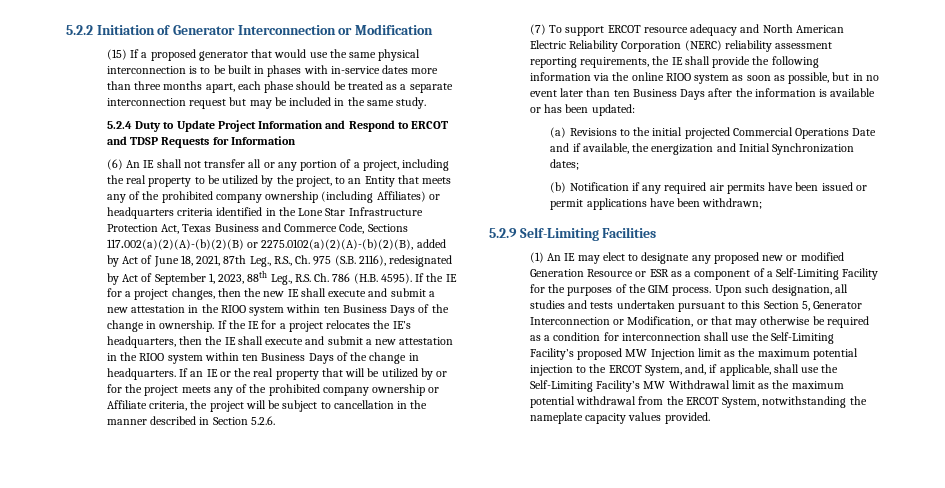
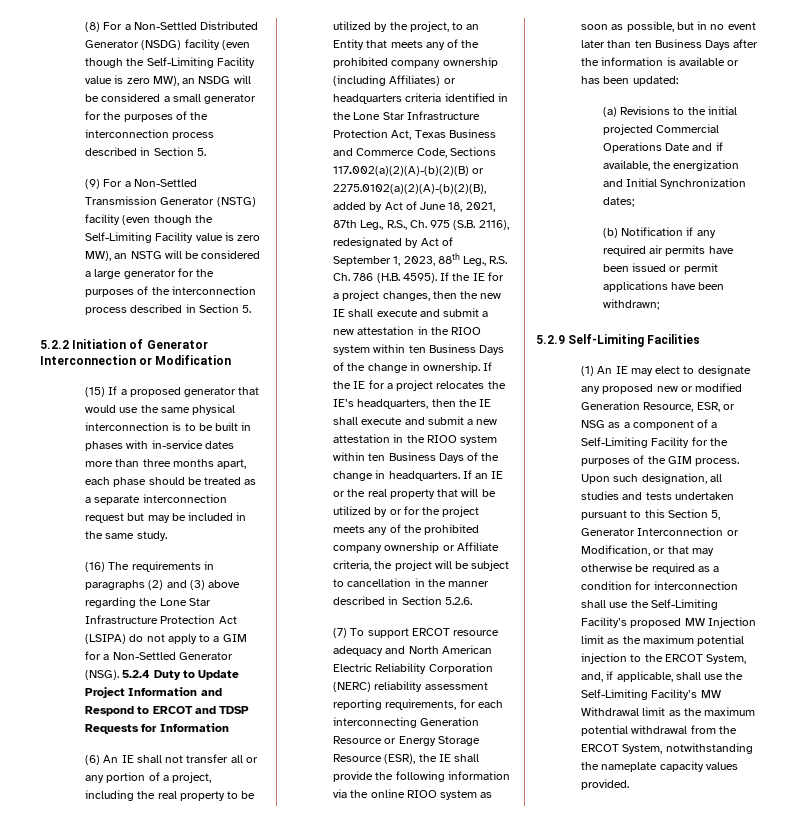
(66, 30) none -> [85,21,259,32] [85,39,250,50] [85,57,255,68] [85,75,251,86] [85,93,257,104] [85,111,209,122] [85,129,215,140] [85,147,206,156] [85,179,197,189] [85,196,256,207] [85,214,213,225] [85,232,261,243] [85,250,261,261] [85,268,215,279] [85,286,256,297] [85,304,252,315] (8) For a Non-Settled Distributed Generator (NSDG) facility (even though the Self-Limiting Facility value is zero MW), an NSDG will be considered a small generator for the purposes of the interconnection process described in Section 5. // (9) For a Non-Settled Transmission Generator (NSTG) facility (even though the Self-Limiting Facility value is zero MW), an NSTG will be considered a large generator for the purposes of the interconnection process described in Section 5. //
(427, 103) none -> [85,561,214,572] [85,580,241,590] [85,597,211,608] [85,615,237,624] [85,634,247,644] [85,651,233,660] [85,670,120,680] (16) The requirements in paragraphs (2) and (3) above regarding the Lone Star Infrastructure Protection Act (LSIPA) do not apply to a GIM for a Non-Settled Generator (NSG).
(650, 62) none -> [459,699,503,708] [333,717,480,728] [333,736,480,746] [333,754,416,764] for each interconnecting Generation Resource or Energy Storage Resource (ESR),
[587,269,669,277] Resource or ESR -> [643,402,735,412] [581,420,606,428] Resource, ESR, or NSG

